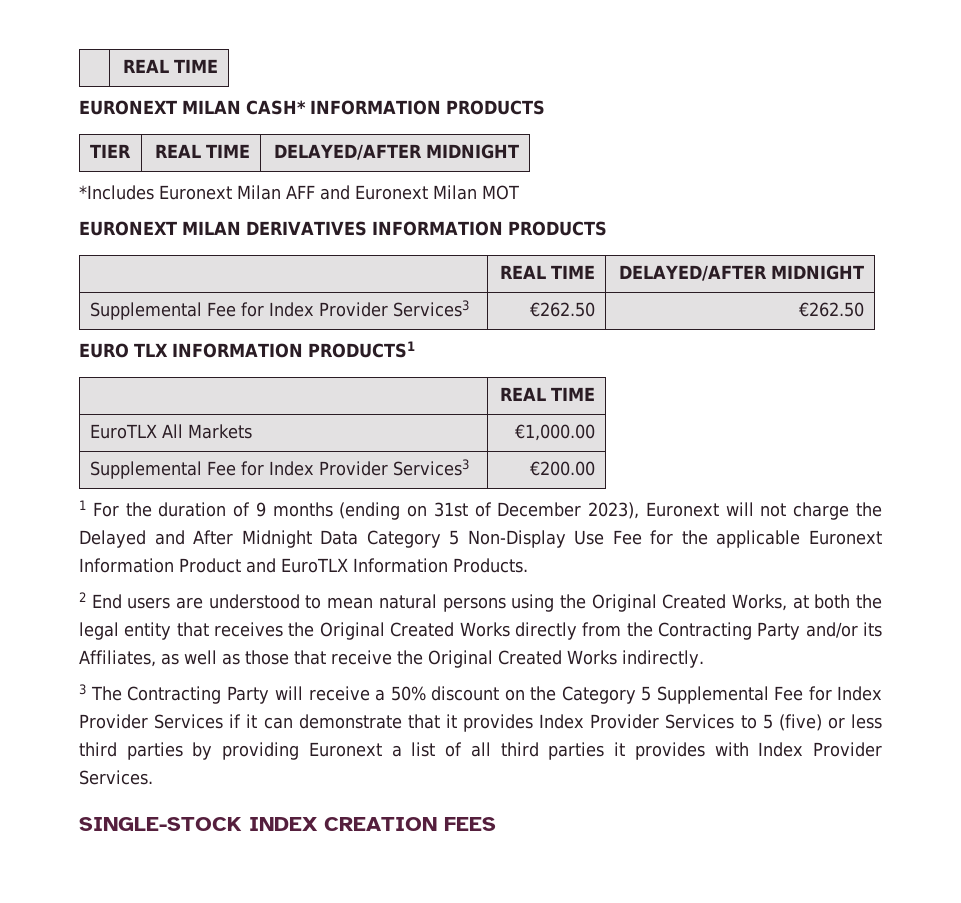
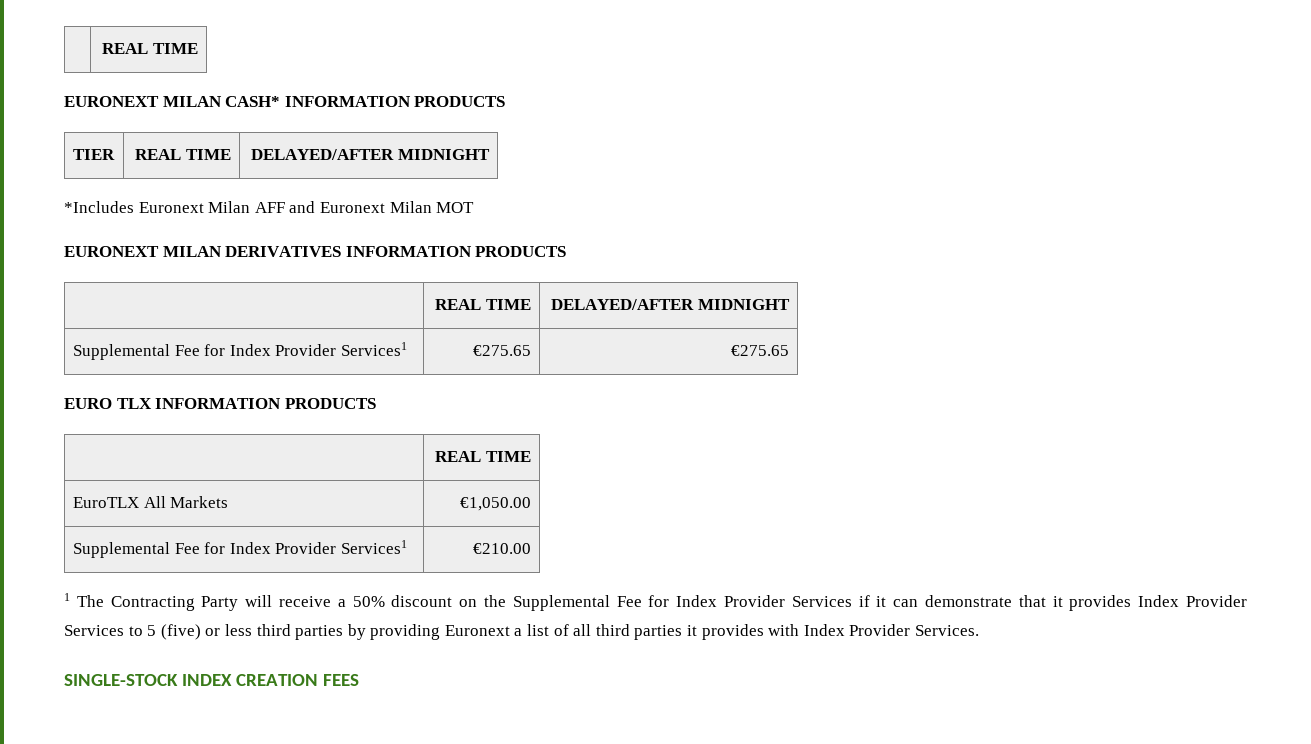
[392,300,469,317] [530,302,596,317] [799,302,865,317] Services3 | €262.50 | €262.50 -> [340,342,407,356] [473,345,532,356] [731,345,790,356] Services1 | €275.65 | €275.65
[307,341,415,358] PRODUCTS1 -> [284,398,376,409] PRODUCTS
[515,424,596,441] [89,459,469,479] [530,461,596,476] [79,500,882,520] [79,530,882,548] [79,558,528,573] [79,592,882,612] [79,622,882,640] [79,650,704,668] [79,684,86,695] €1,000.00 // Supplemental Fee for Index Provider Services3 | €200.00 // 1 For the duration of 9 months (ending on 31st of December 2023), Euronext will not charge the Delayed and After Midnight Data Category 5 Non-Display Use Fee for the applicable Euronext Information Product and EuroTLX Information Products. // 2 End users are understood to mean natural persons using the Original Created Works, at both the legal entity that receives the Original Created Works directly from the Contracting Party and/or its Affiliates, as well as those that receive the Original Created Works indirectly. // 3 -> [460,497,532,511] [72,540,407,558] [473,543,532,554] [64,593,70,601] €1,050.00 // Supplemental Fee for Index Provider Services1 | €210.00 // 1
[561,686,652,704] Category 5 -> (507, 601) none

